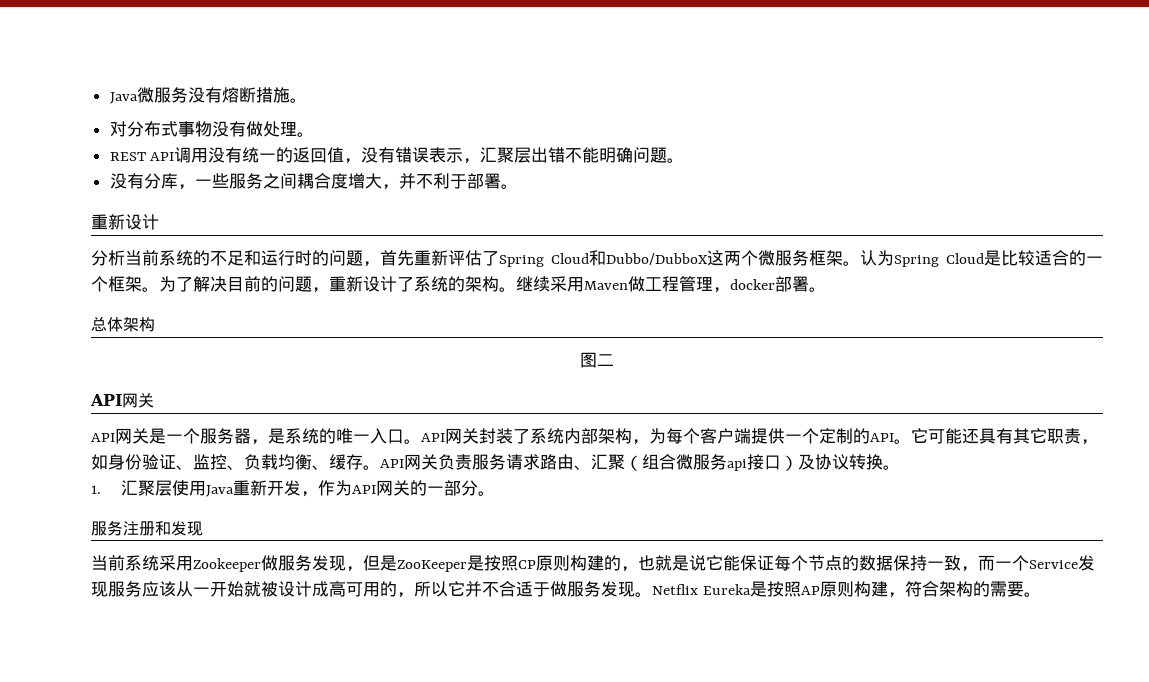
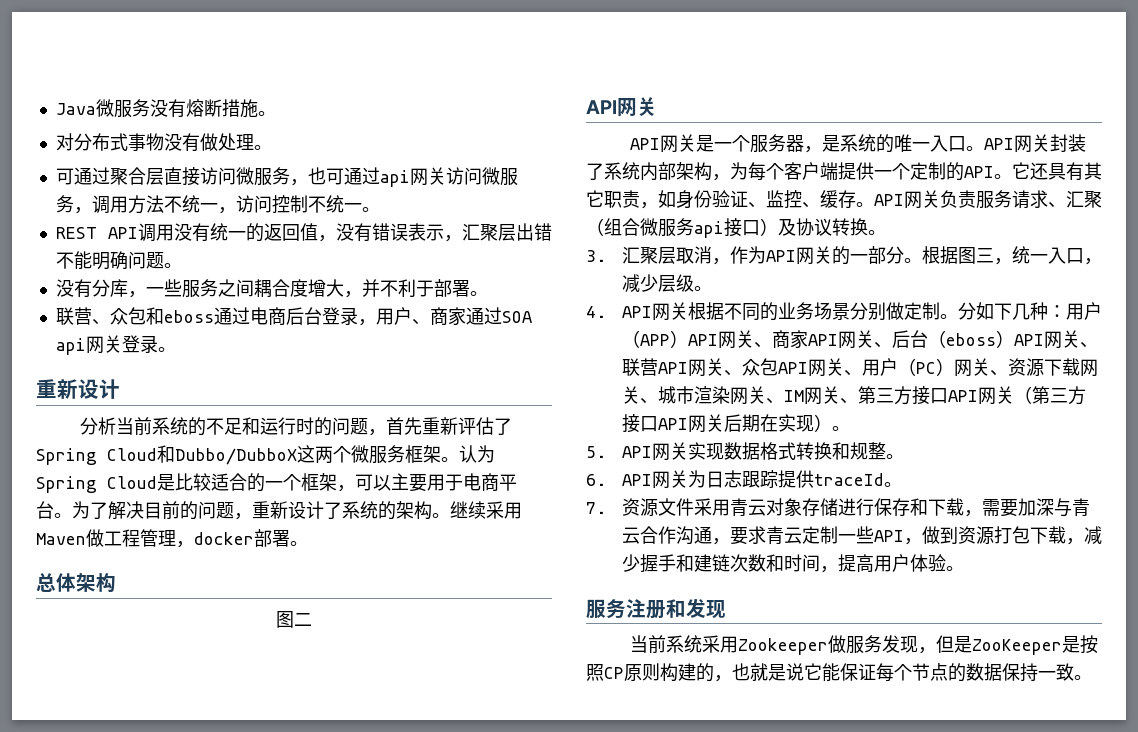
(314, 134) none -> [55,167,518,187] [55,195,380,214] // 可通过聚合层直接访问微服务，也可通过api网关访问微服务，调用方法不统一，访问控制不统一。
(518, 186) none -> [55,307,532,326] [55,335,176,355] // 联营、众包和eboss通过电商后台登录，用户、商家通过SOA api网关登录。
(142, 284) none -> [337,473,517,492] [36,501,54,519] ，可以主要用于电商平台
[928,428,962,444] 可能 -> (1030, 170) none
[244,454,329,470] 负载均衡、 -> (820, 205) none
[540,454,574,470] 路由 -> (1048, 199) none
[91,480,301,497] 1.汇聚层使用Java重新开发 -> [586,246,712,264] 3.汇聚层取消
(495, 493) none -> [921,246,1102,265] [621,274,712,292] [586,302,1102,321] [621,330,1098,349] [621,358,1098,377] [621,386,1086,405] [621,414,850,433] [586,442,904,461] [586,470,902,489] [586,498,1090,517] [621,526,1102,545] [621,554,964,573] 根据图三，统一入口，减少层级。 // 4. API网关根据不同的业务场景分别做定制。分如下几种：用户（APP）API网关、商家API网关、后台（eboss）API网关、联营API网关、众包API网关、用户（PC）网关、资源下载网关、城市渲染网关、IM网关、第三方接口API网关（第三方接口API网关后期在实现）。 // 5. API网关实现数据格式转换和规整。 // 6. API网关为日志跟踪提供traceId。 // 7.资源文件采用青云对象存储进行保存和下载，需要加深与青云合作沟通，要求青云定制一些API，做到资源打包下载，减少握手和建链次数和时间，提高用户体验。
[961,555,1095,572] [91,581,1024,598] ，而一个Service发现服务应该从一开始就被设计成高可用的，所以它并不合适于做服务发现。Netflix Eureka是按照AP原则构建，符合架构的需要 -> (1074, 672) none

